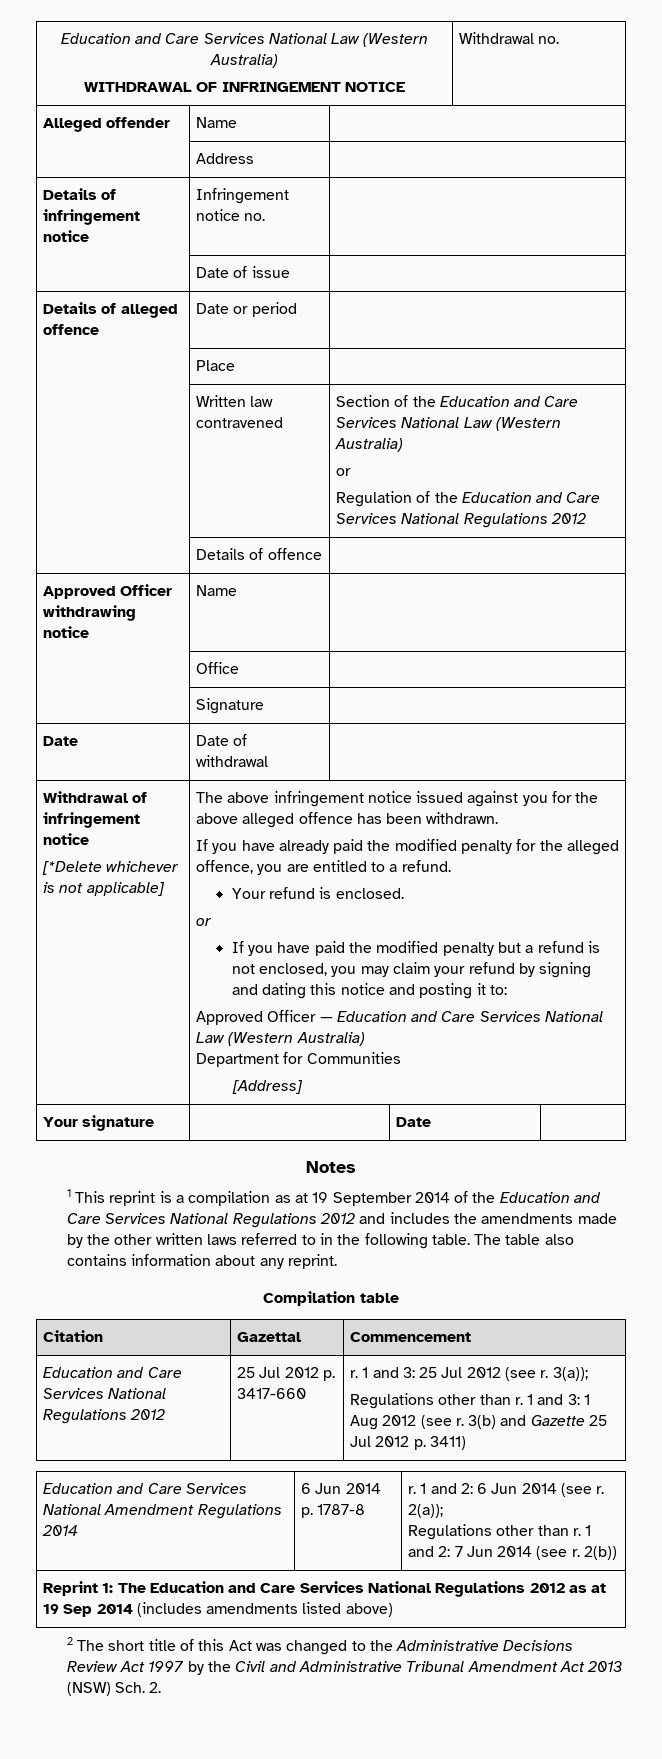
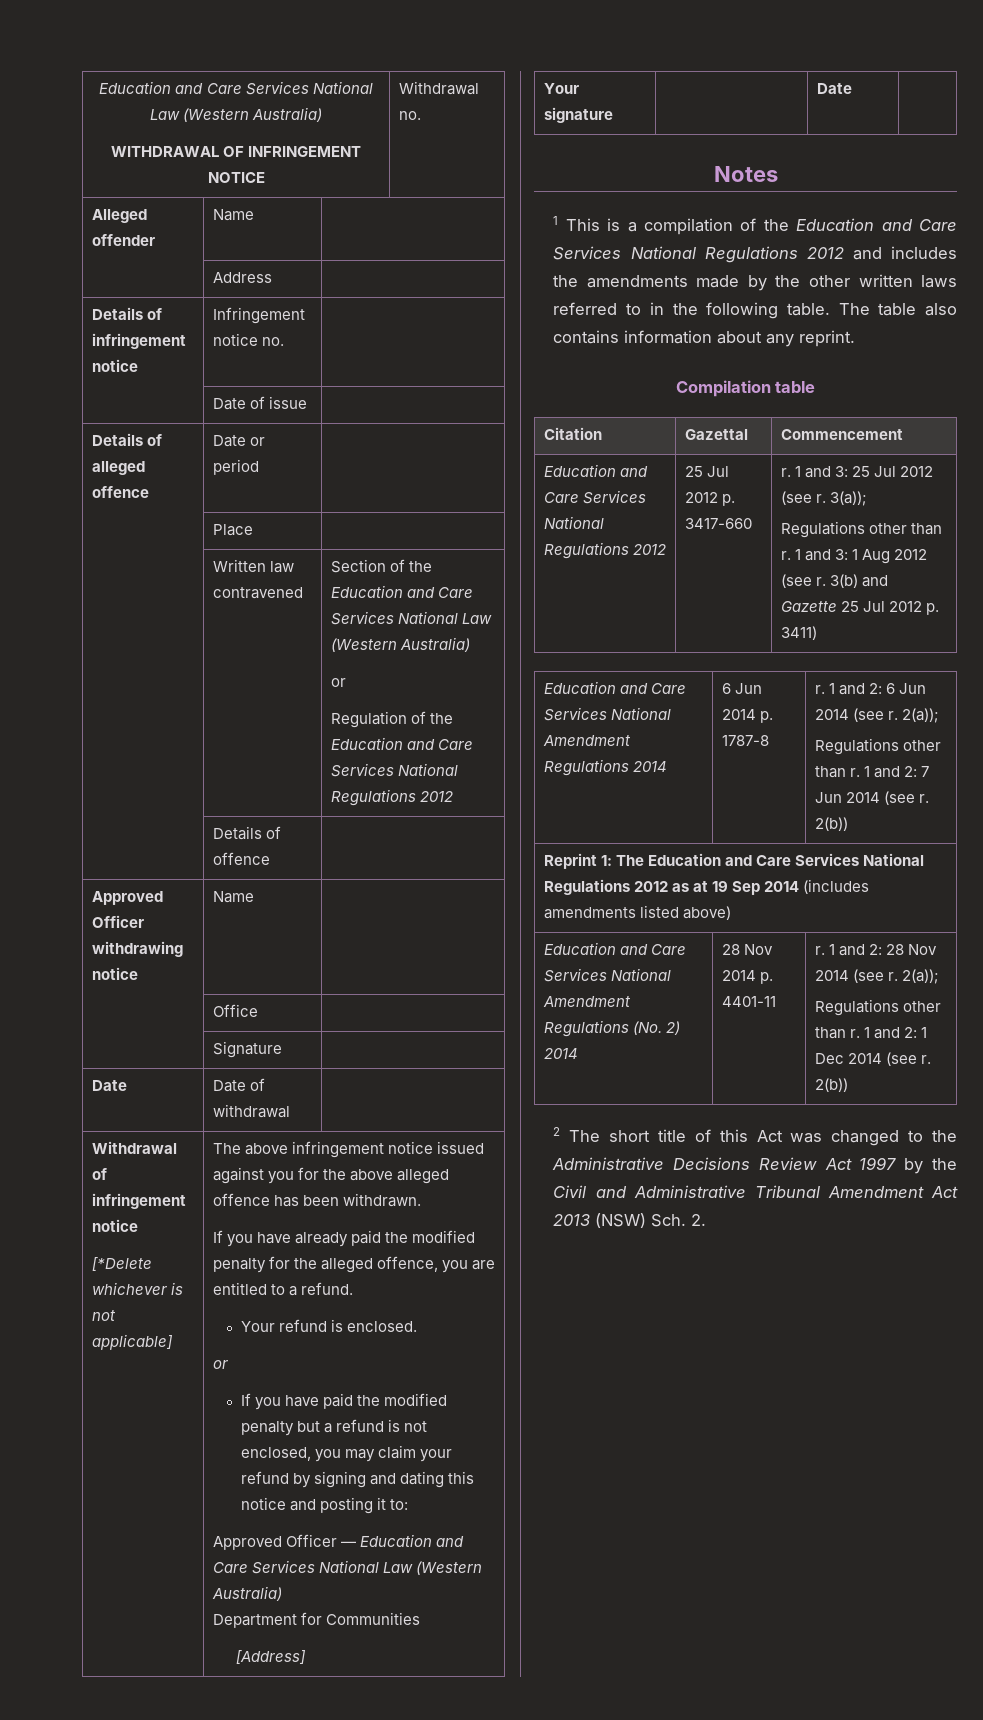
[109,1191,156,1206] reprint -> (600, 224) none
[274,1192,450,1206] as at 19 September 2014 -> (734, 226) none
(393, 1610) none -> [543,942,686,955] [543,968,671,982] [542,996,631,1007] [543,1020,680,1037] [543,1048,578,1059] [721,944,773,955] [721,970,773,984] [721,996,776,1007] [814,944,937,956] [814,969,939,984] [814,999,941,1016] [814,1027,927,1039] [814,1052,931,1066] [814,1078,848,1092] // Education and Care Services National Amendment Regulations (No. 2) 2014 | 28 Nov 2014 p. 4401-11 | r. 1 and 2: 28 Nov 2014 (see r. 2(a)); // Regulations other than r. 1 and 2: 1 Dec 2014 (see r. 2(b))

